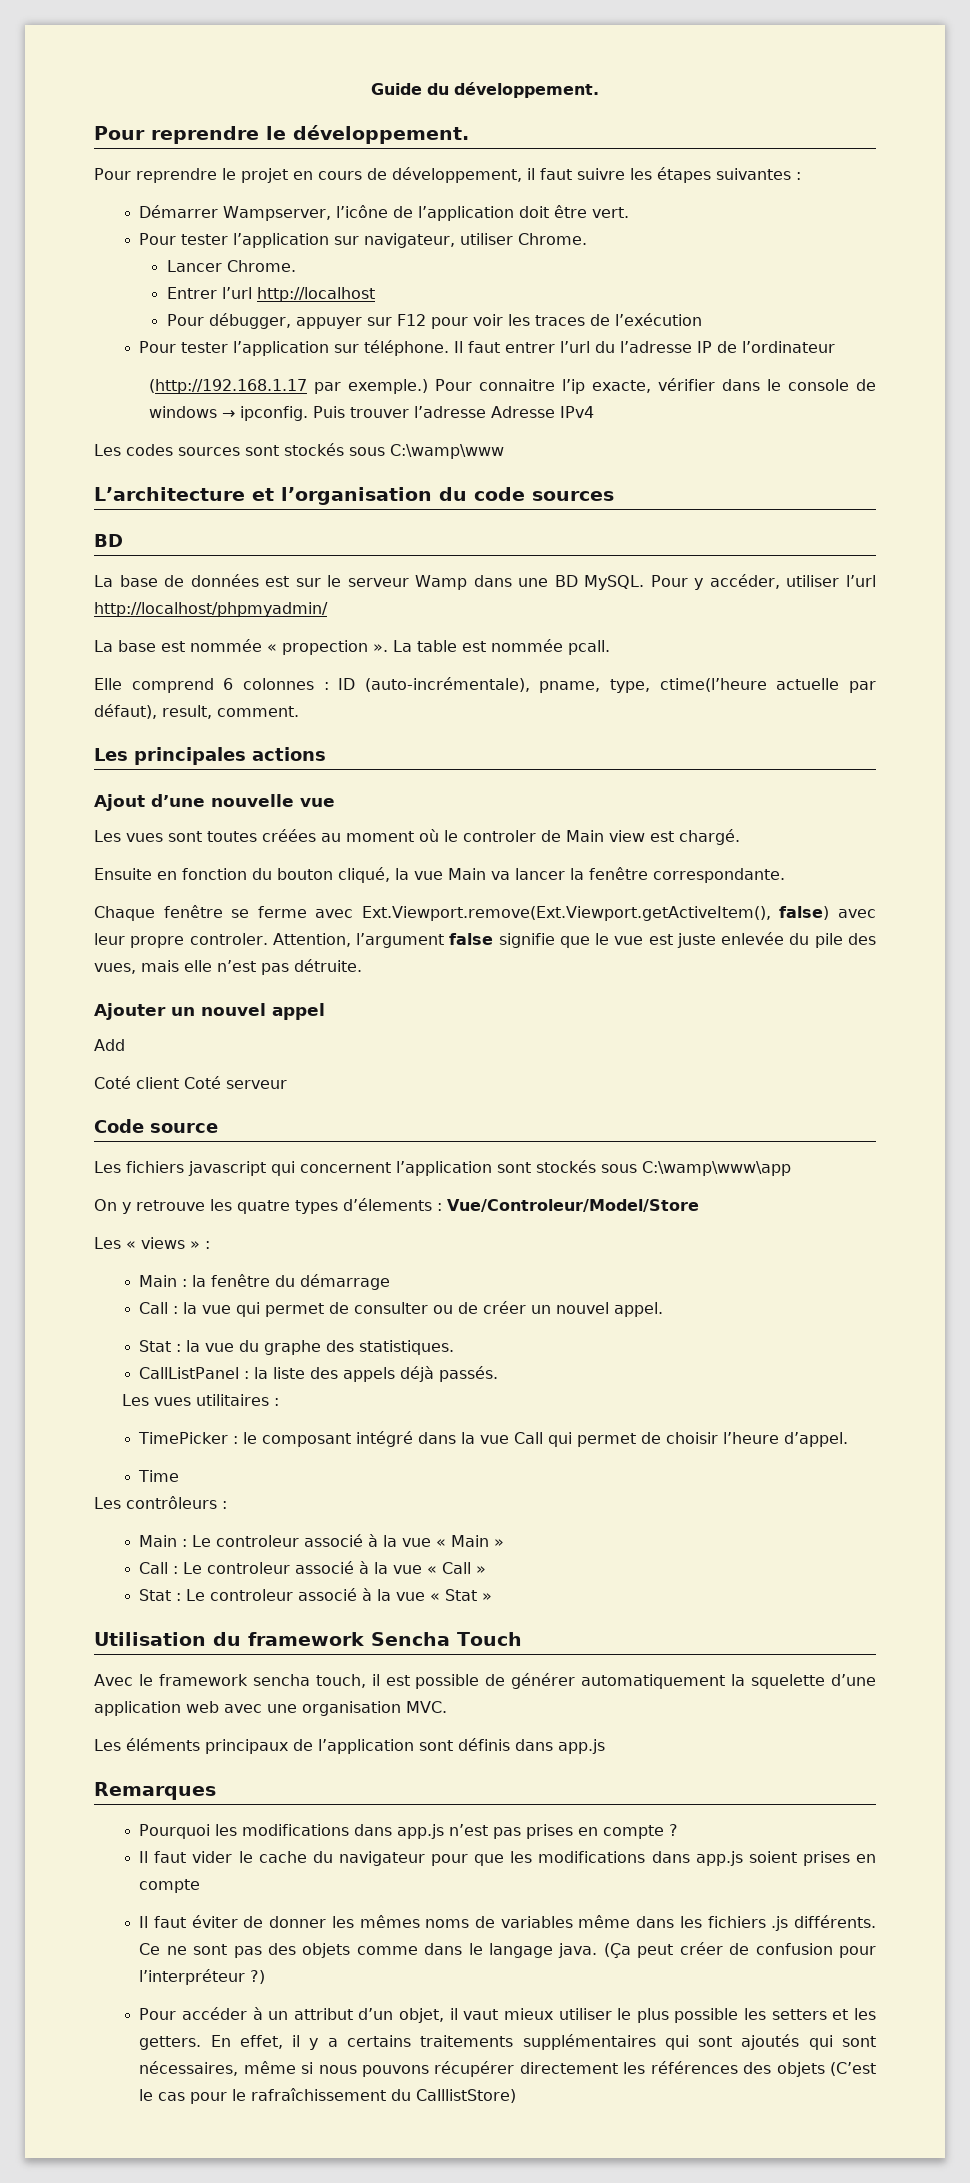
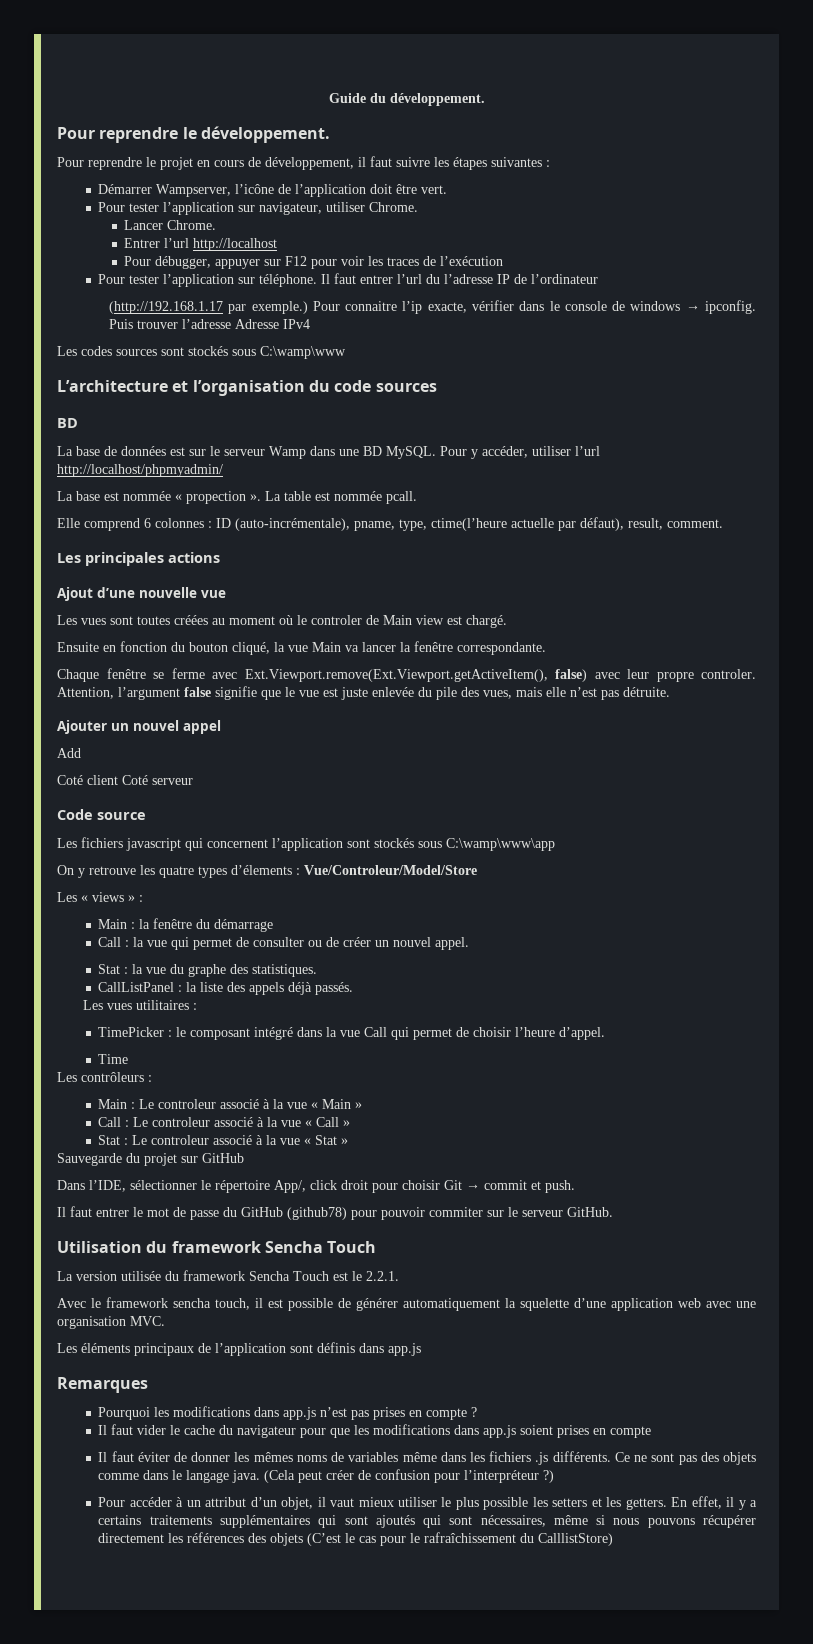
(493, 1597) none -> [57,1153,244,1166] [57,1180,575,1193] [57,1206,613,1220] // Sauvegarde du projet sur GitHub // Dans l’IDE, sélectionner le répertoire App/, click droit pour choisir Git → commit et push. // Il faut entrer le mot de passe du GitHub (github78) pour pouvoir commiter sur le serveur GitHub.
(522, 1639) none -> [57,1270,399,1281] // La version utilisée du framework Sencha Touch est le 2.2.1.
[603,1943,631,1958] (Ça -> [264,1470,296,1483] (Cela

